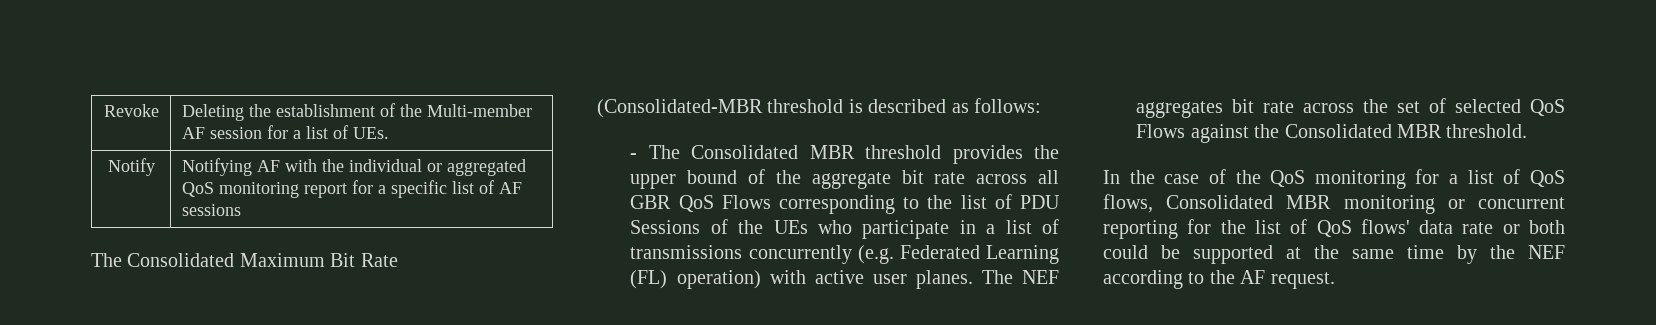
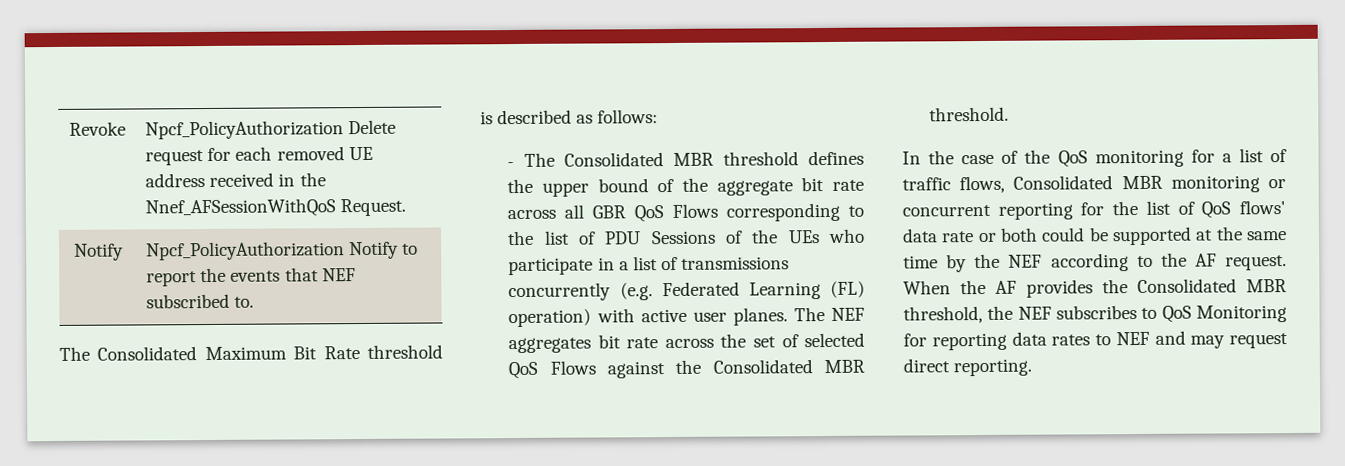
[181,103,532,121] [181,125,389,139] [107,158,155,176] [181,158,526,176] [181,180,522,198] [181,204,241,216] Deleting the establishment of the Multi-member AF session for a list of UEs. // Notify | Notifying AF with the individual or aggregated QoS monitoring report for a specific list of AF sessions -> [145,119,397,140] [145,146,373,166] [145,172,326,188] [145,198,407,218] [74,243,124,261] [146,241,419,261] [146,267,356,287] [146,293,255,309] Npcf_PolicyAuthorization Delete request for each removed UE address received in the Nnef_AFSessionWithQoS Request. // Notify | Npcf_PolicyAuthorization Notify to report the events that NEF subscribed to.
[597,99,763,118] (Consolidated-MBR -> (360, 353) none
[952,145,1023,164] provides -> [808,150,864,166] defines
[1530,170,1565,187] QoS -> [902,177,951,191] traffic
(1335, 280) none -> [903,278,1287,298] [903,305,1287,324] [903,330,1288,351] [903,358,1033,377] When the AF provides the Consolidated MBR threshold, the NEF subscribes to QoS Monitoring for reporting data rates to NEF and may request direct reporting.

